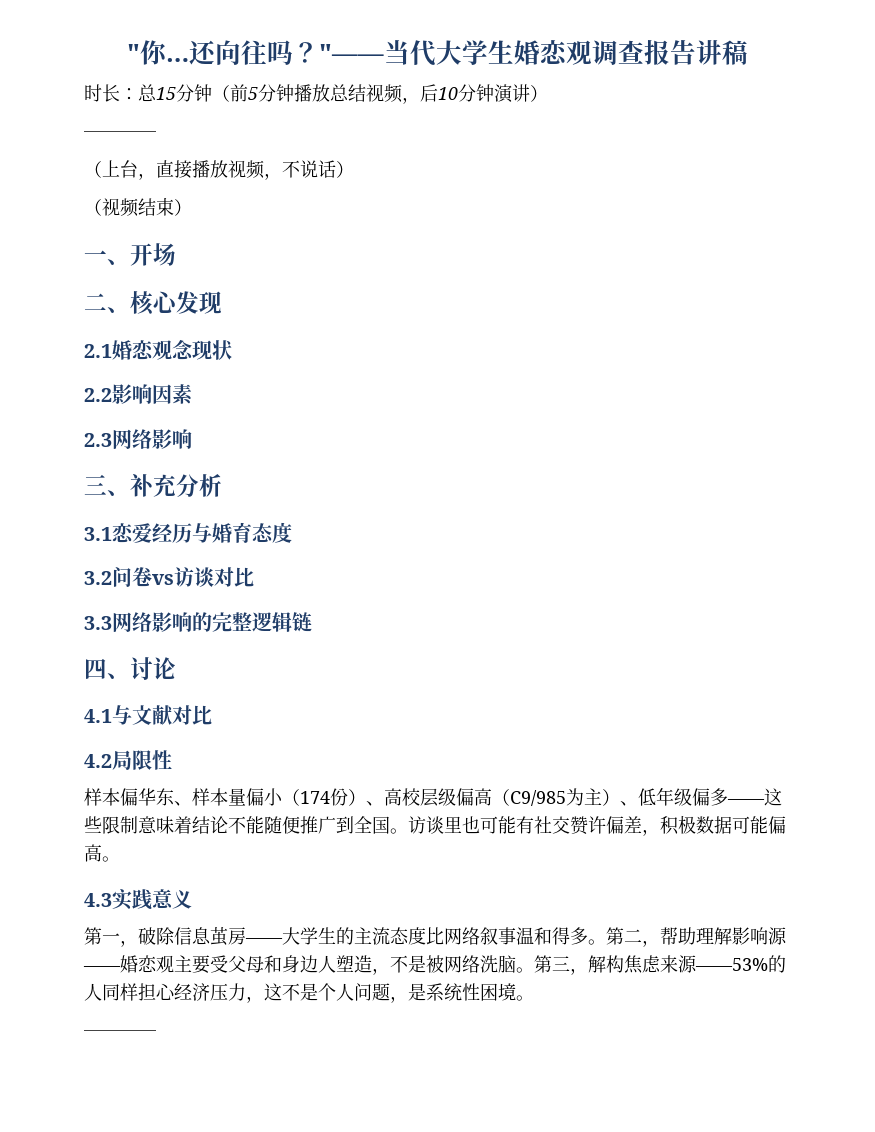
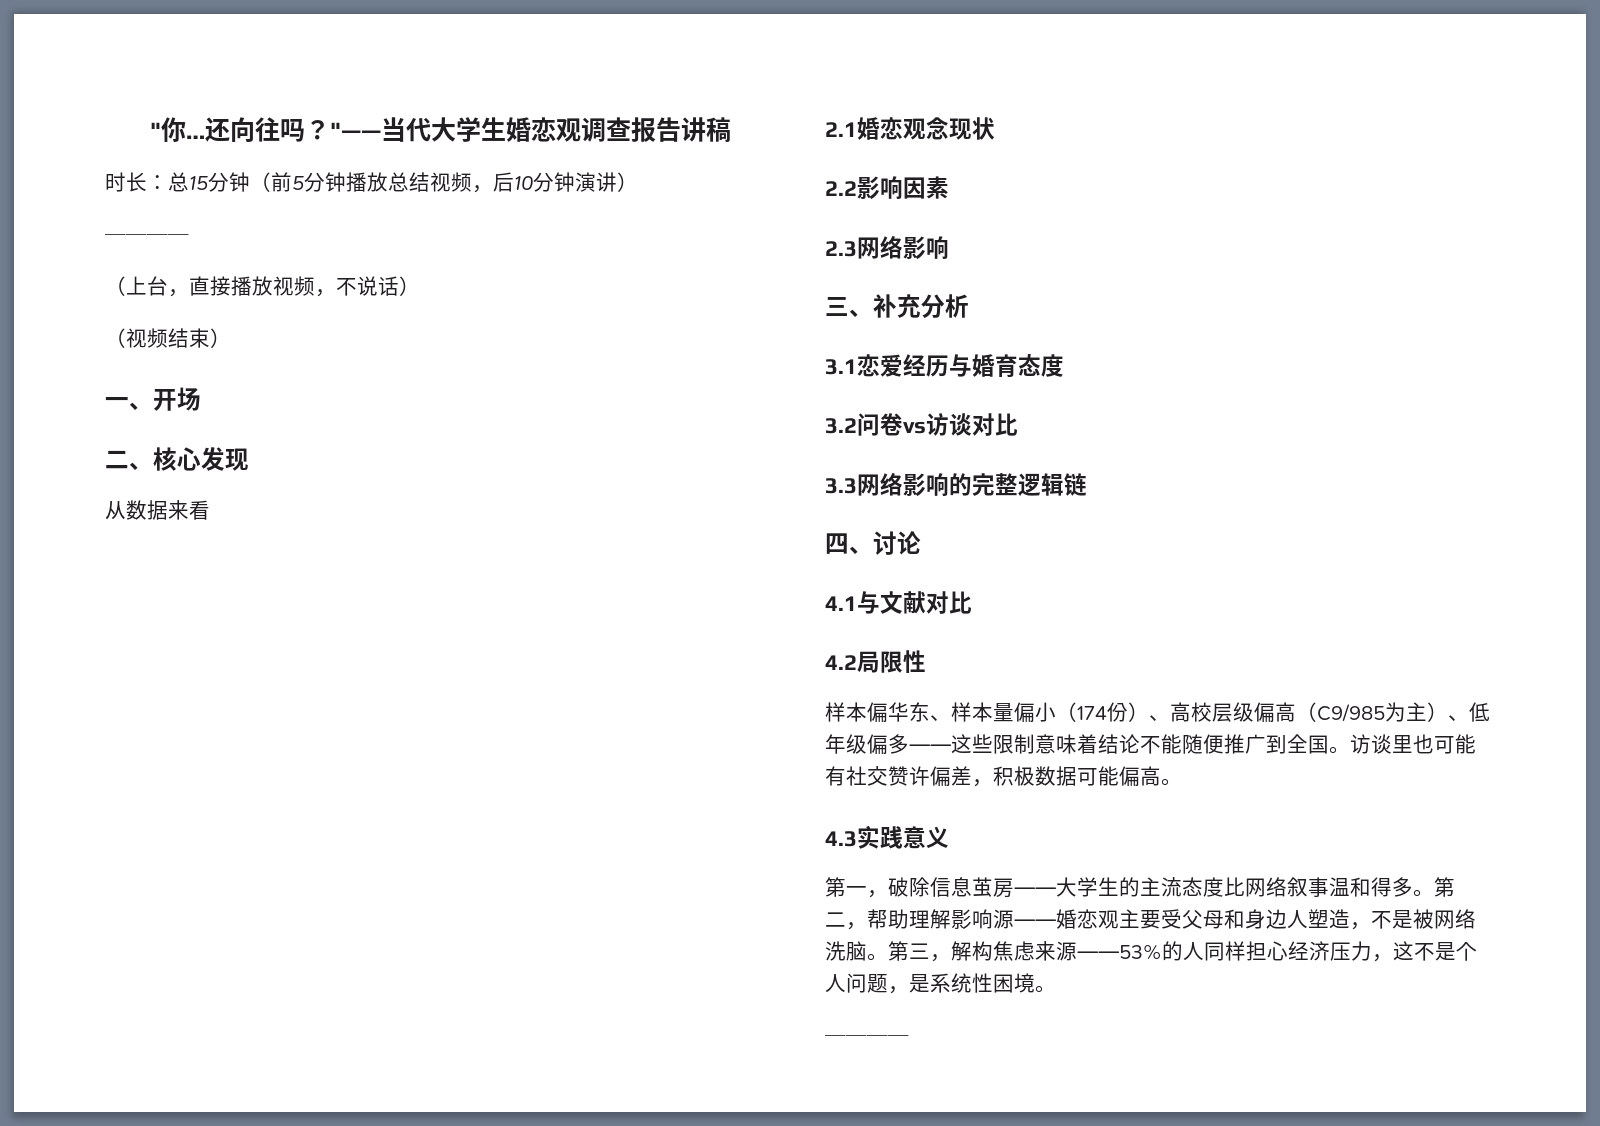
(222, 302) none -> [105,500,210,520] // 从数据来看

